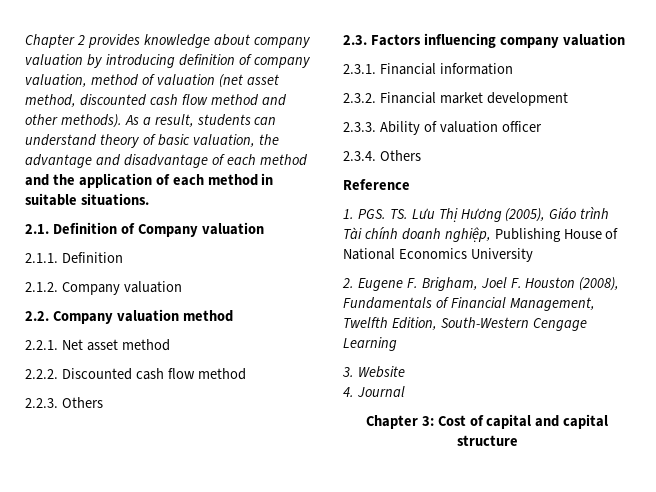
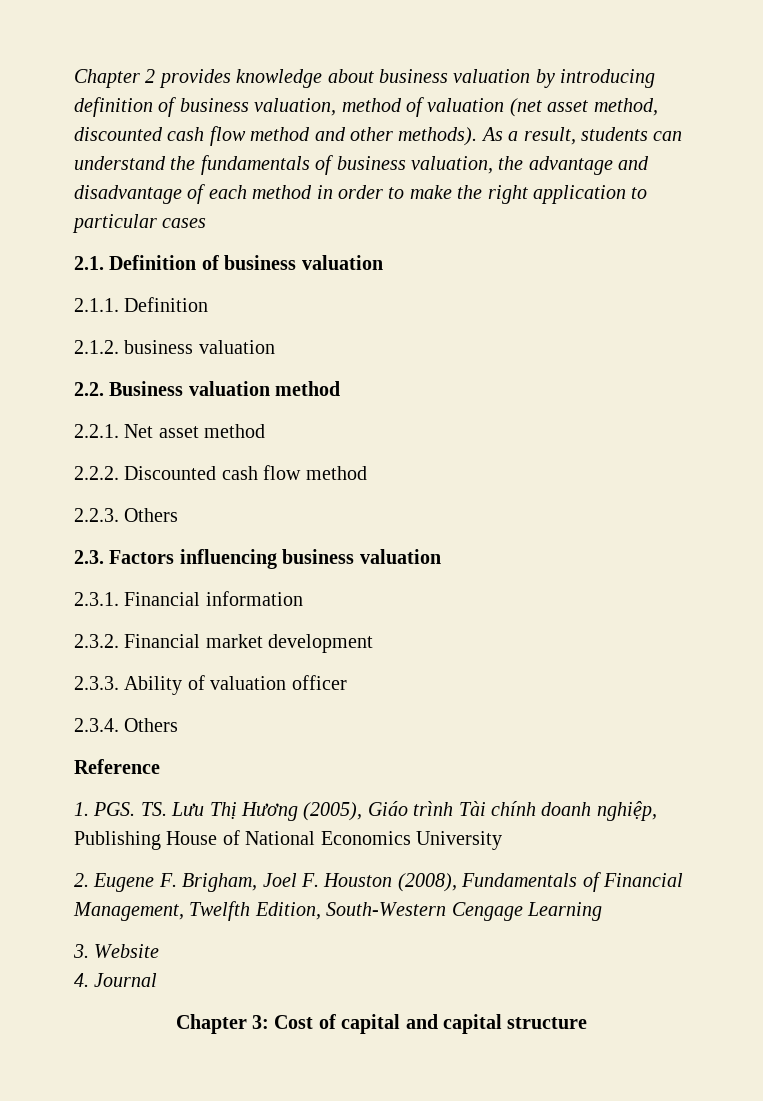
[253,37,311,48] company -> [379,69,448,83] business
[253,57,311,68] company -> [179,98,249,112] business
[99,134,190,148] theory of basic -> [170,155,406,175] the fundamentals of business
[25,173,274,188] [25,193,149,206] and the application of each method in suitable situations. -> [316,185,648,204] [72,214,207,233] in order to make the right application to particular cases
[137,224,198,237] Company -> [224,255,297,270] business
[61,282,120,295] Company -> [124,340,194,354] business
[52,311,113,324] Company -> [109,381,184,396] Business
[499,37,559,48] company -> [282,549,355,564] business

